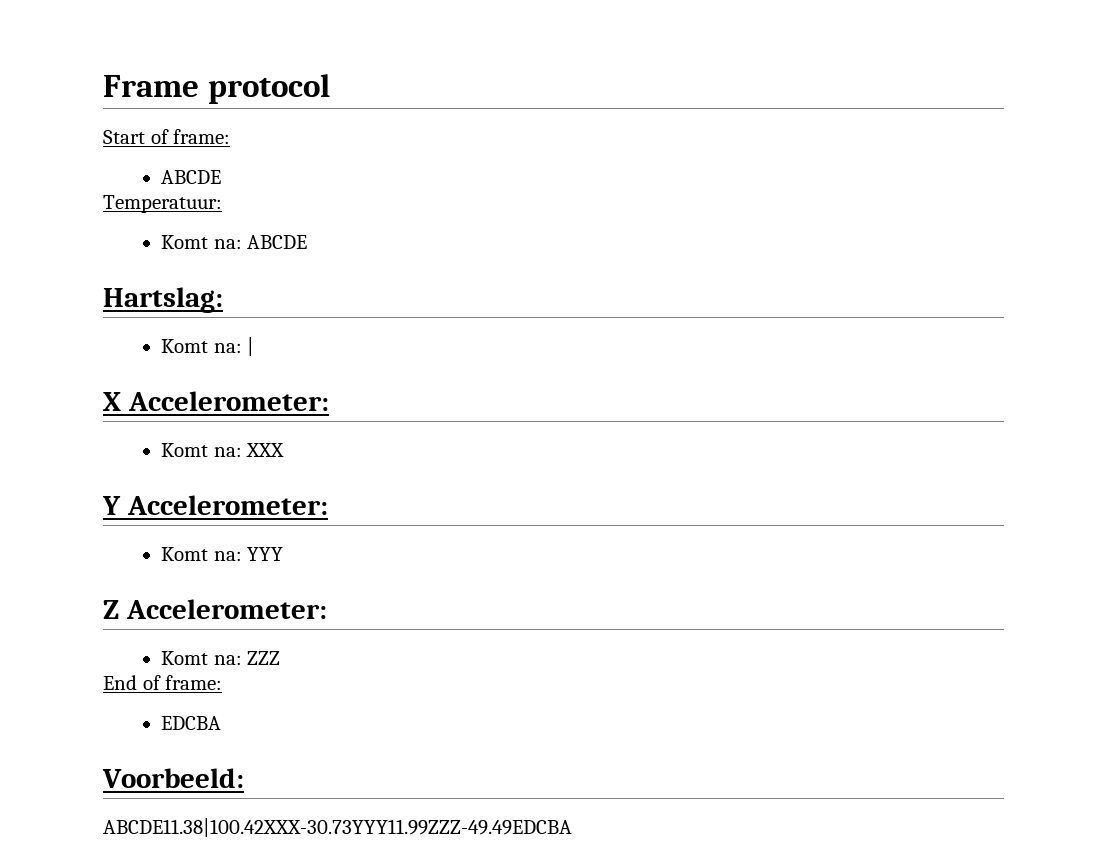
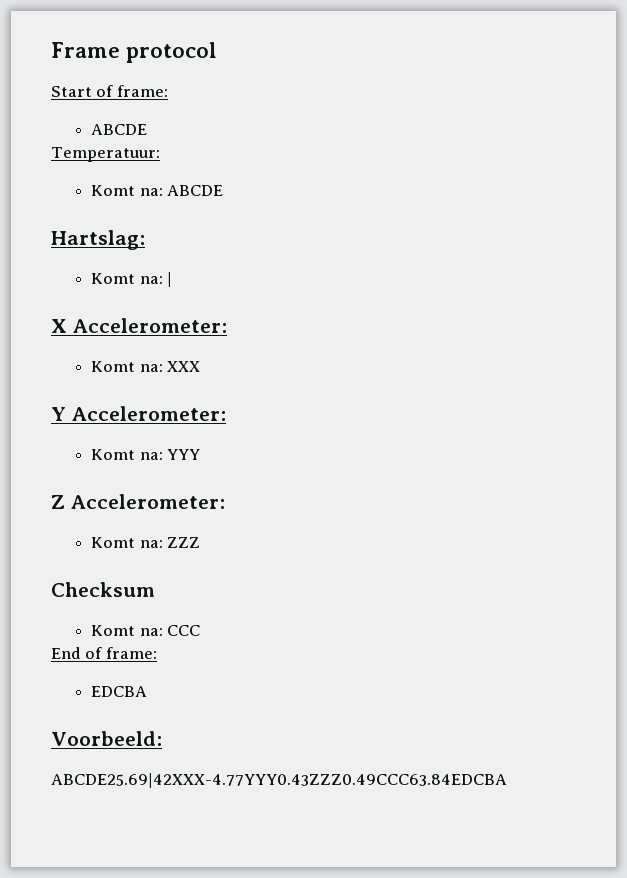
(281, 658) none -> [51,582,155,597] [91,625,201,636] // Checksum // Komt na: CCC
[103,818,572,837] ABCDE11.38|100.42XXX-30.73YYY11.99ZZZ-49.49EDCBA -> [51,773,507,788] ABCDE25.69|42XXX-4.77YYY0.43ZZZ0.49CCC63.84EDCBA

